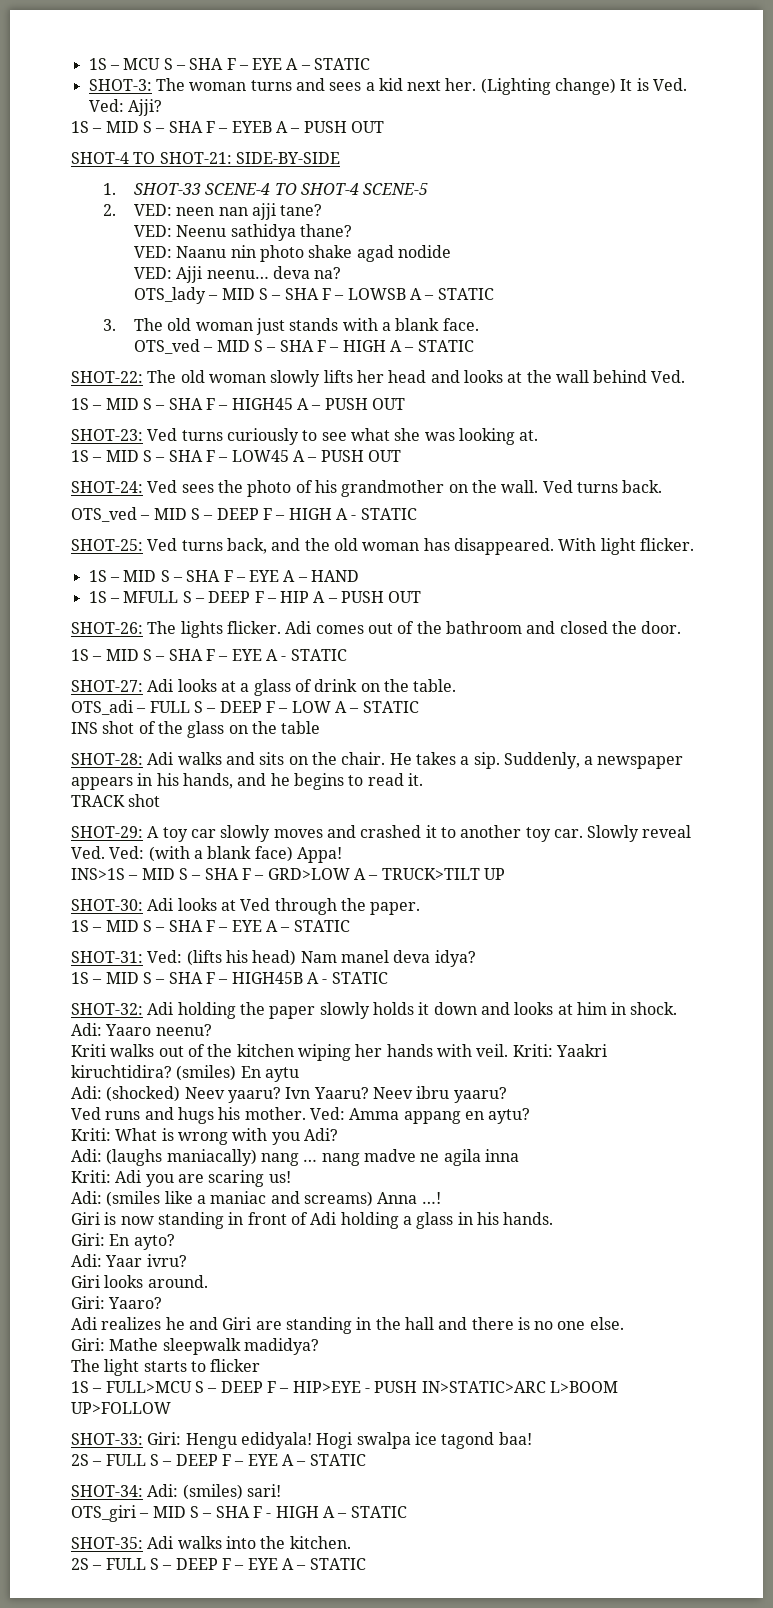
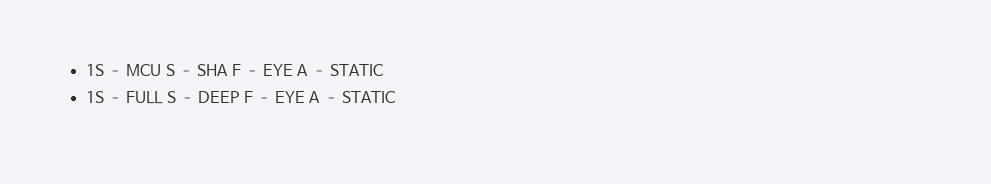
[88,78,688,95] [88,99,162,116] [71,121,384,133] [71,152,340,164] [102,183,429,195] [102,203,323,220] [134,224,353,241] [134,245,452,262] [134,266,342,283] [134,287,494,304] [102,318,479,335] [134,339,474,354] [71,370,686,387] [71,398,405,410] [71,428,539,445] [71,450,401,462] [71,480,663,497] [71,507,417,522] [71,538,694,555] [88,570,360,582] [88,591,422,603] [71,621,682,638] [71,649,347,661] [71,679,457,696] [71,700,419,715] [71,721,321,738] [71,752,684,769] [71,773,423,790] [71,794,161,807] [71,825,692,842] [71,846,342,863] [71,868,505,880] [71,898,421,915] [71,920,350,932] [71,950,476,967] [71,972,388,984] [71,1002,678,1019] [71,1023,212,1036] [71,1044,607,1061] [71,1065,299,1082] [71,1086,507,1103] [71,1107,531,1124] [71,1128,338,1145] [71,1149,519,1166] [71,1170,291,1187] [71,1191,441,1207] [71,1212,554,1229] [71,1233,175,1250] [71,1254,187,1267] [71,1275,208,1288] [71,1296,163,1309] [71,1317,624,1334] [71,1338,319,1355] [71,1359,261,1376] [71,1381,618,1393] [71,1402,171,1414] [71,1432,532,1449] [71,1454,89,1466] SHOT-3: The woman turns and sees a kid next her. (Lighting change) It is Ved. Ved: Ajji? // 1S – MID S – SHA F – EYEB A – PUSH OUT // SHOT-4 TO SHOT-21: SIDE-BY-SIDE // 1. SHOT-33 SCENE-4 TO SHOT-4 SCENE-5 // 2. VED: neen nan ajji tane? // VED: Neenu sathidya thane? // VED: Naanu nin photo shake agad nodide // VED: Ajji neenu… deva na? // OTS_lady – MID S – SHA F – LOWSB A – STATIC // 3. The old woman just stands with a blank face. // OTS_ved – MID S – SHA F – HIGH A – STATIC // SHOT-22: The old woman slowly lifts her head and looks at the wall behind Ved. // 1S – MID S – SHA F – HIGH45 A – PUSH OUT // SHOT-23: Ved turns curiously to see what she was looking at. // 1S – MID S – SHA F – LOW45 A – PUSH OUT // SHOT-24: Ved sees the photo of his grandmother on the wall. Ved turns back. // OTS_ved – MID S – DEEP F – HIGH A - STATIC // SHOT-25: Ved turns back, and the old woman has disappeared. With light flicker. // 1S – MID S – SHA F – EYE A – HAND // 1S – MFULL S – DEEP F – HIP A – PUSH OUT // SHOT-26: The lights flicker. Adi comes out of the bathroom and closed the door. // 1S – MID S – SHA F – EYE A - STATIC // SHOT-27: Adi looks at a glass of drink on the table. // OTS_adi – FULL S – DEEP F – LOW A – STATIC // INS shot of the glass on the table // SHOT-28: Adi walks and sits on the chair. He takes a sip. Suddenly, a newspaper appears in his hands, and he begins to read it. // TRACK shot // SHOT-29: A toy car slowly moves and crashed it to another toy car. Slowly reveal Ved. Ved: (with a blank face) Appa! // INS>1S – MID S – SHA F – GRD>LOW A – TRUCK>TILT UP // SHOT-30: Adi looks at Ved through the paper. // 1S – MID S – SHA F – EYE A – STATIC // SHOT-31: Ved: (lifts his head) Nam manel deva idya? // 1S – MID S – SHA F – HIGH45B A - STATIC // SHOT-32: Adi holding the paper slowly holds it down and looks at him in shock. Adi: Yaaro neenu? // Kriti walks out of the kitchen wiping her hands with veil. Kriti: Yaakri kiruchtidira? (smiles) En aytu // Adi: (shocked) Neev yaaru? Ivn Yaaru? Neev ibru yaaru? // Ved runs and hugs his mother. Ved: Amma appang en aytu? // Kriti: What is wrong with you Adi? // Adi: (laughs maniacally) nang … nang madve ne agila inna // Kriti: Adi you are scaring us! // Adi: (smiles like a maniac and screams) Anna …! // Giri is now standing in front of Adi holding a glass in his hands. // Giri: En ayto? // Adi: Yaar ivru? // Giri looks around. // Giri: Yaaro? // Adi realizes he and Giri are standing in the hall and there is no one else. // Giri: Mathe sleepwalk madidya? // The light starts to flicker // 1S – FULL>MCU S – DEEP F – HIP>EYE - PUSH IN>STATIC>ARC L>BOOM UP>FOLLOW // SHOT-33: Giri: Hengu edidyala! Hogi swalpa ice tagond baa! // 2S -> [85,91,104,103] 1S
[71,1484,281,1500] [71,1505,407,1522] [71,1536,351,1549] [71,1558,366,1570] // SHOT-34: Adi: (smiles) sari! // OTS_giri – MID S – SHA F - HIGH A – STATIC // SHOT-35: Adi walks into the kitchen. // 2S – FULL S – DEEP F – EYE A – STATIC -> (396, 97) none

